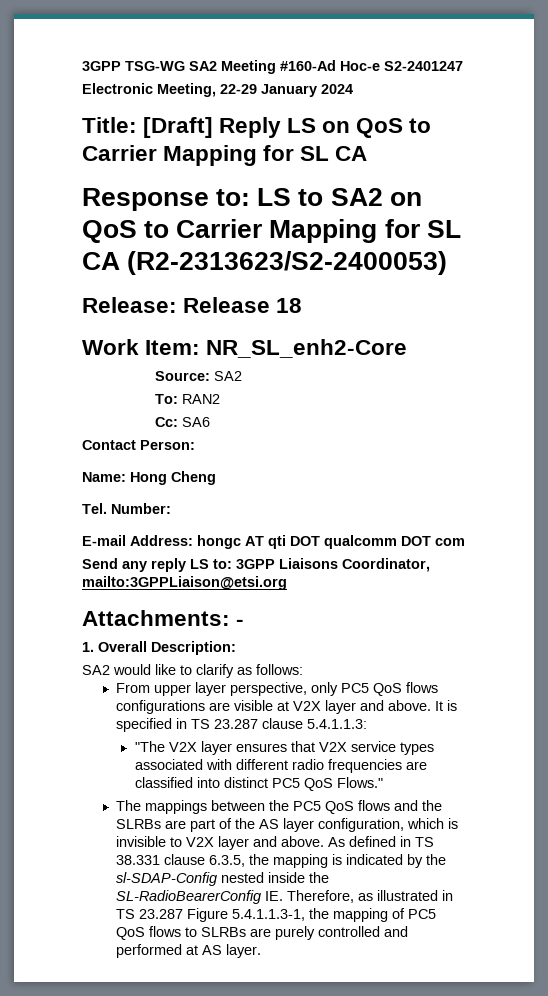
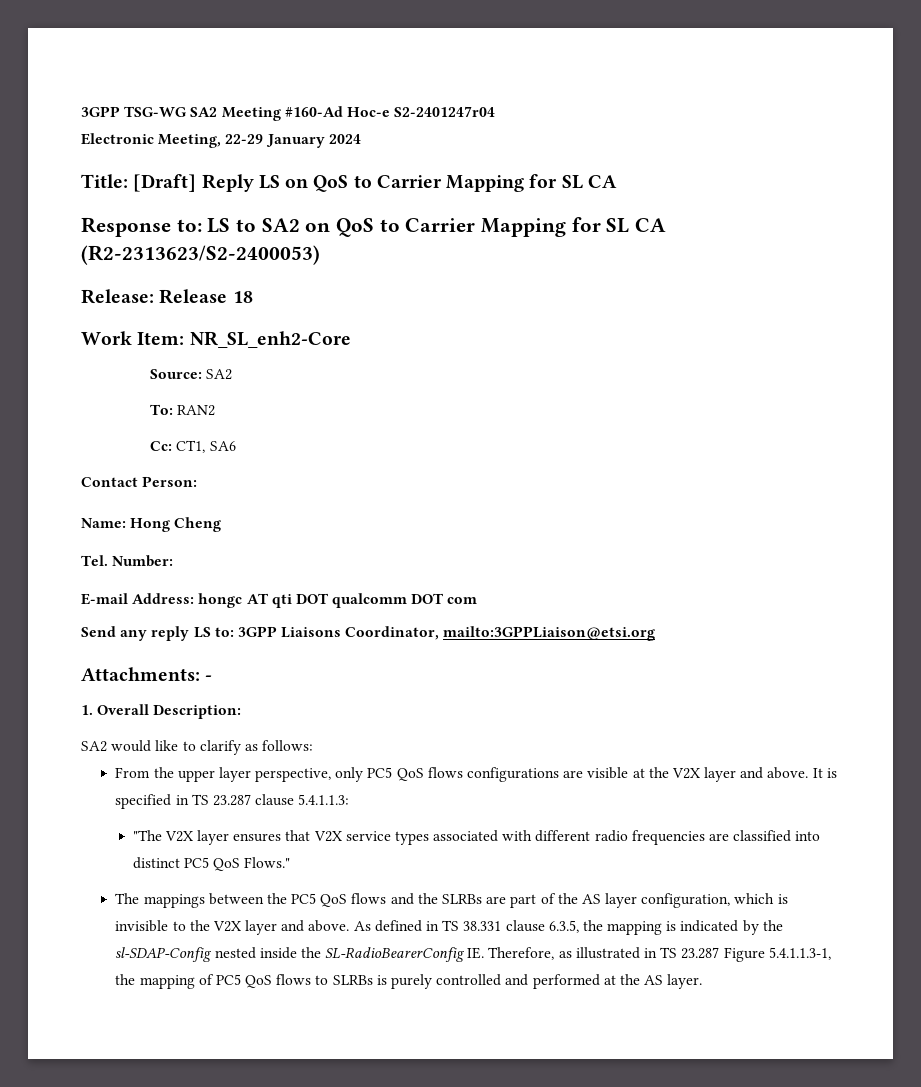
[384,61,463,71] S2-2401247 -> [394,106,496,117] S2-2401247r04
(179, 422) none -> [176,440,206,453] CT1,
(151, 688) none -> [153,767,174,778] the
(290, 706) none -> [648,767,669,778] the
(183, 842) none -> [189,920,210,931] the
[250,928,272,937] are -> [376,975,387,985] is
(199, 950) none -> [619,974,640,985] the

